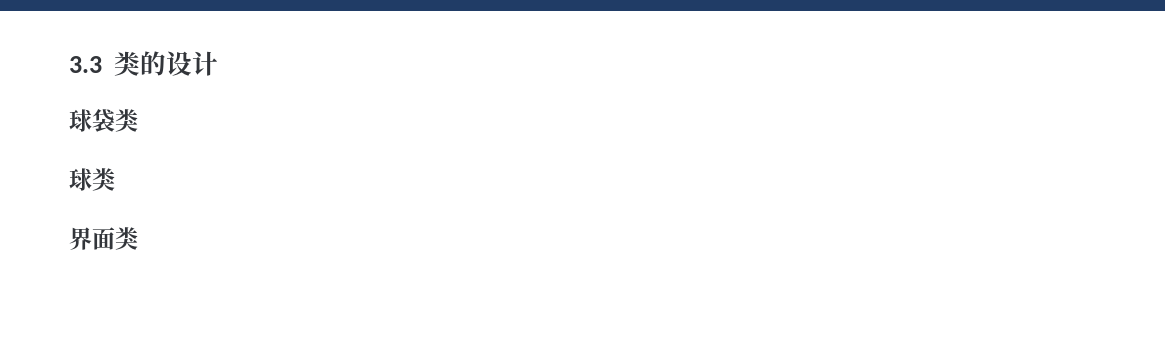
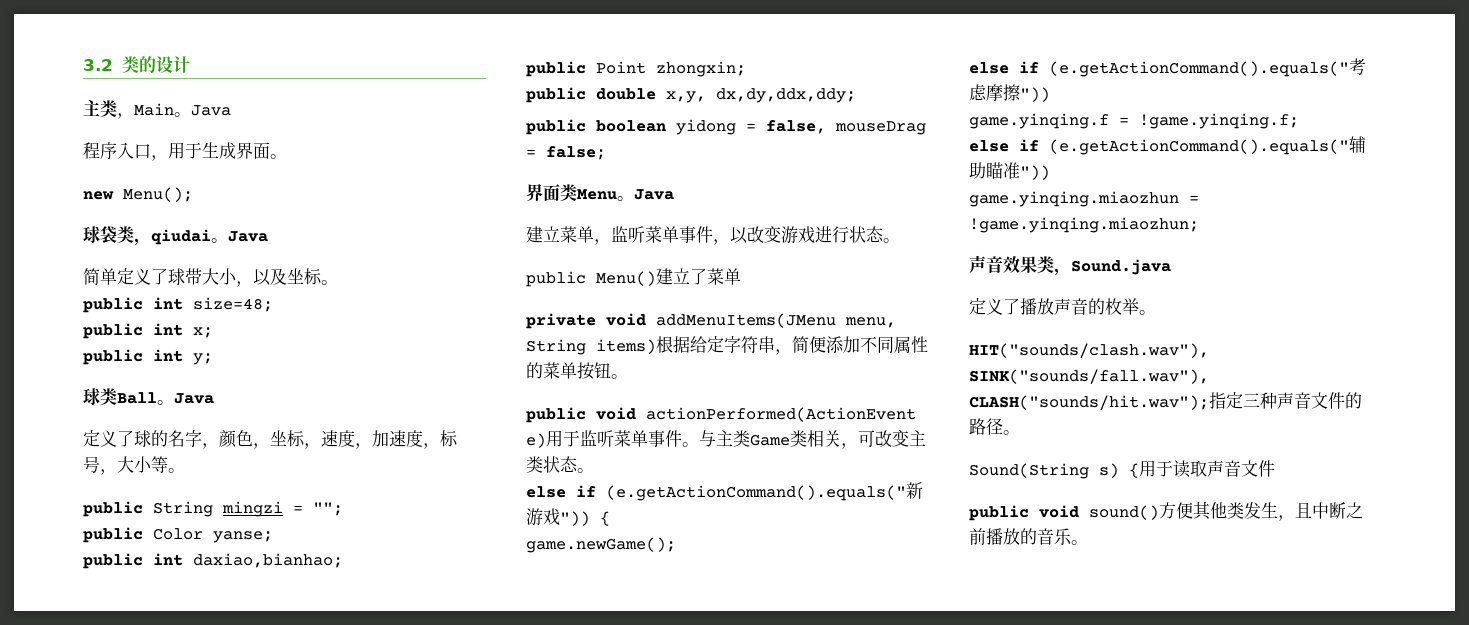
[69,56,102,73] 3.3 -> [83,59,113,71] 3.2
[69,109,138,132] [69,168,115,191] [69,227,138,250] 球袋类 // 球类 // 界面类 -> [83,100,231,119] [83,142,287,161] [83,187,193,202] [83,226,268,246] [83,268,338,287] [83,297,273,313] [83,323,213,339] [83,349,213,365] [83,388,214,405] [83,430,458,449] [83,456,185,475] [83,501,343,517] [83,527,273,543] [83,553,343,569] [526,61,746,77] [526,87,856,103] [526,119,926,135] [526,146,606,160] [526,184,674,201] [526,226,900,245] [526,268,741,287] [526,313,896,329] [526,336,928,355] [526,362,628,380] [526,407,916,423] [526,430,926,449] [526,456,594,473] [526,482,923,501] [526,508,610,526] [526,537,676,553] [969,58,1366,77] [969,84,1050,102] [969,113,1299,129] [969,136,1366,155] [969,162,1050,180] [969,191,1199,207] [969,217,1199,233] [969,255,1171,276] [969,298,1156,315] [969,343,1209,358] [969,369,1209,384] [969,392,1362,410] [969,418,1020,435] [969,460,1275,479] [969,501,1363,521] [969,528,1088,545] 主类，Main。Java // 程序入口，用于生成界面。 // new Menu(); // 球袋类，qiudai。Java // 简单定义了球带大小，以及坐标。 // public int size=48; // public int x; // public int y; // 球类Ball。Java // 定义了球的名字，颜色，坐标，速度，加速度，标号，大小等。 // public String mingzi = ""; // public Color yanse; // public int daxiao,bianhao; // public Point zhongxin; // public double x,y, dx,dy,ddx,ddy; // public boolean yidong = false, mouseDrag = false; // 界面类Menu。Java // 建立菜单，监听菜单事件，以改变游戏进行状态。 // public Menu()建立了菜单 // private void addMenuItems(JMenu menu, String items)根据给定字符串，简便添加不同属性的菜单按钮。 // public void actionPerformed(ActionEvent e)用于监听菜单事件。与主类Game类相关，可改变主类状态。 // else if (e.getActionCommand().equals("新游戏")) { // game.newGame(); // else if (e.getActionCommand().equals("考虑摩擦")) // game.yinqing.f = !game.yinqing.f; // else if (e.getActionCommand().equals("辅助瞄准")) // game.yinqing.miaozhun = !game.yinqing.miaozhun; // 声音效果类，Sound.java // 定义了播放声音的枚举。 // HIT("sounds/clash.wav"), SINK("sounds/fall.wav"), CLASH("sounds/hit.wav");指定三种声音文件的路径。 // Sound(String s) {用于读取声音文件 // public void sound()方便其他类发生，且中断之前播放的音乐。

